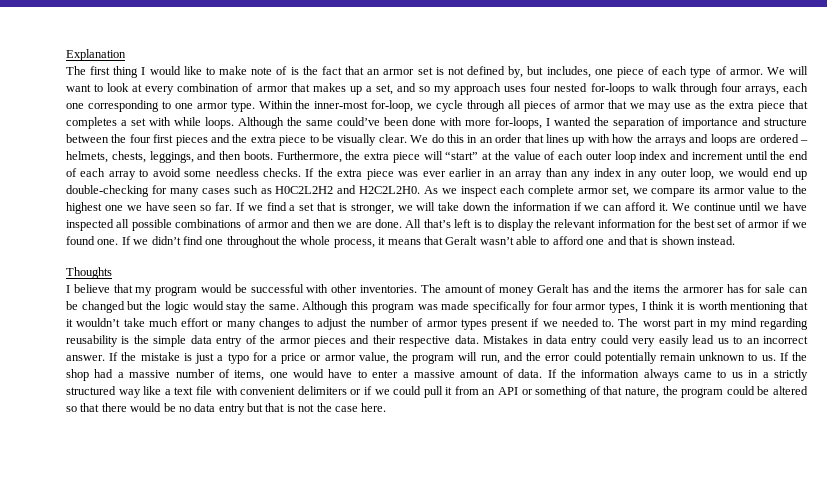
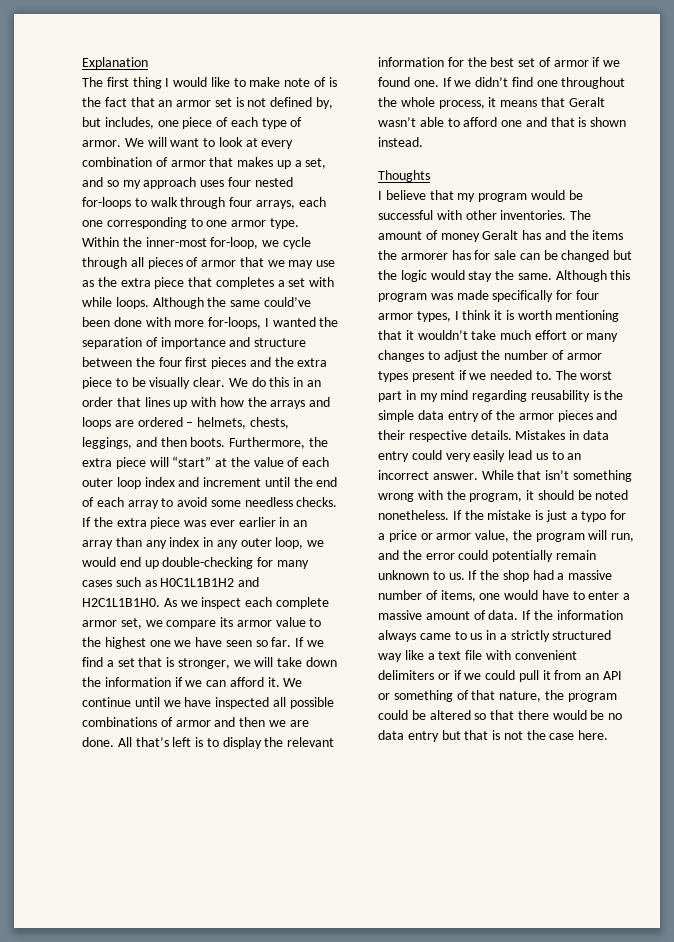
[275,185,421,194] H0C2L2H2 and H2C2L2H0. -> [160,577,260,587] [82,598,160,607] H0C1L1B1H2 and H2C1L1B1H0.
[454,335,479,344] data. -> [470,430,512,440] details.
(105, 358) none -> [481,470,632,482] [378,490,629,502] [378,510,449,520] While that isn’t something wrong with the program, it should be noted nonetheless.

